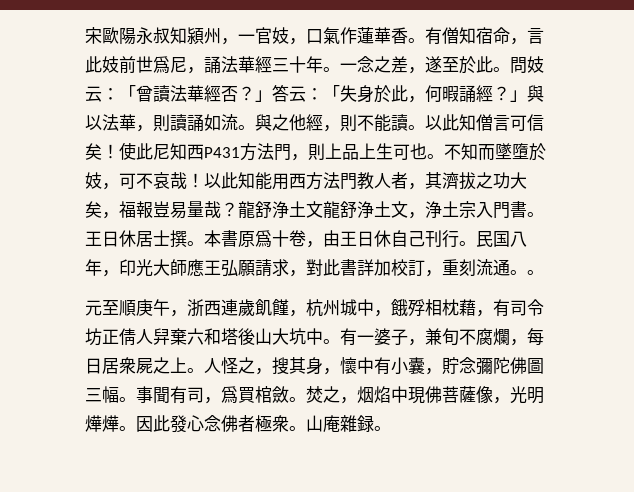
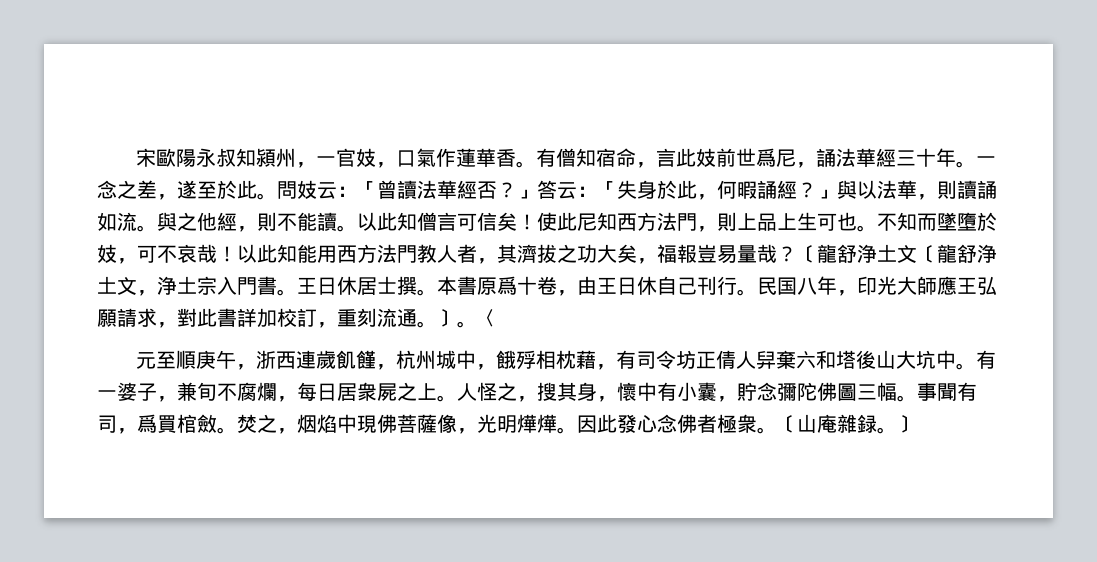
[204,147,240,158] P431 -> (637, 222) none
[238,201,323,219] 龍舒浄土文 -> [797,244,937,263] 〔龍舒浄土文〔
[527,270,544,275] 。 -> [437,309,497,328] 〕。〈
(306, 428) none -> [777,415,797,433] 〔
(391, 428) none -> [897,415,917,433] 〕

